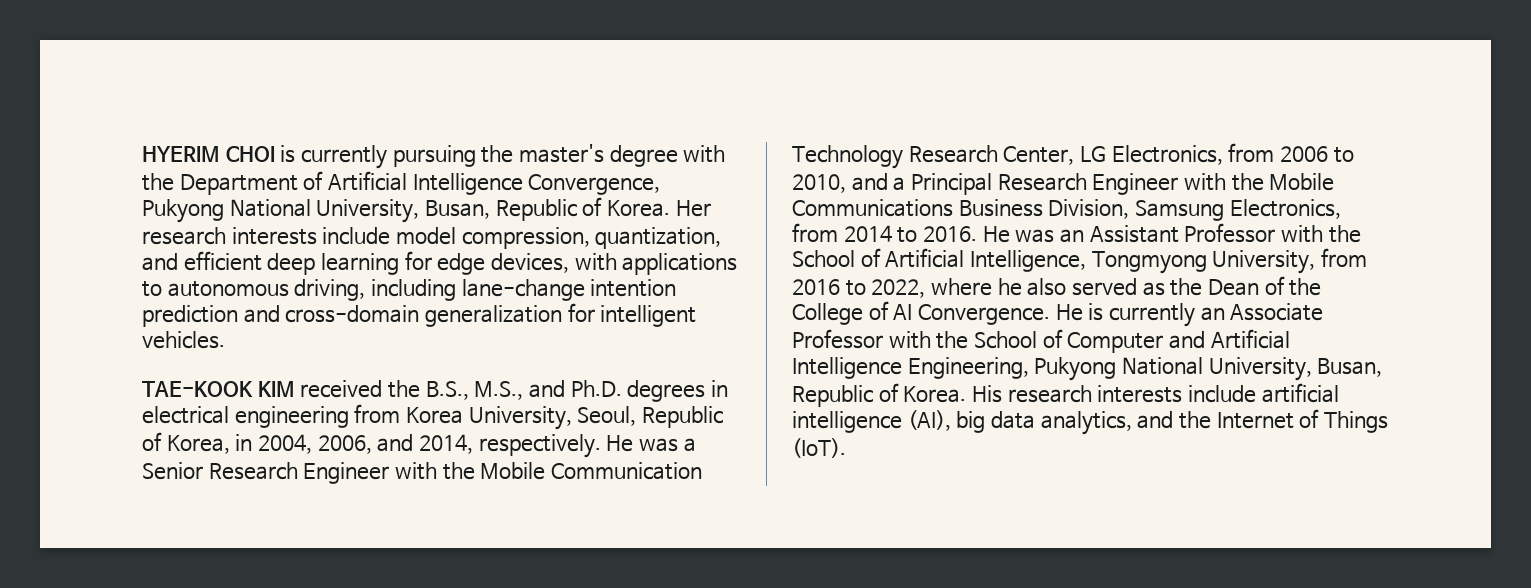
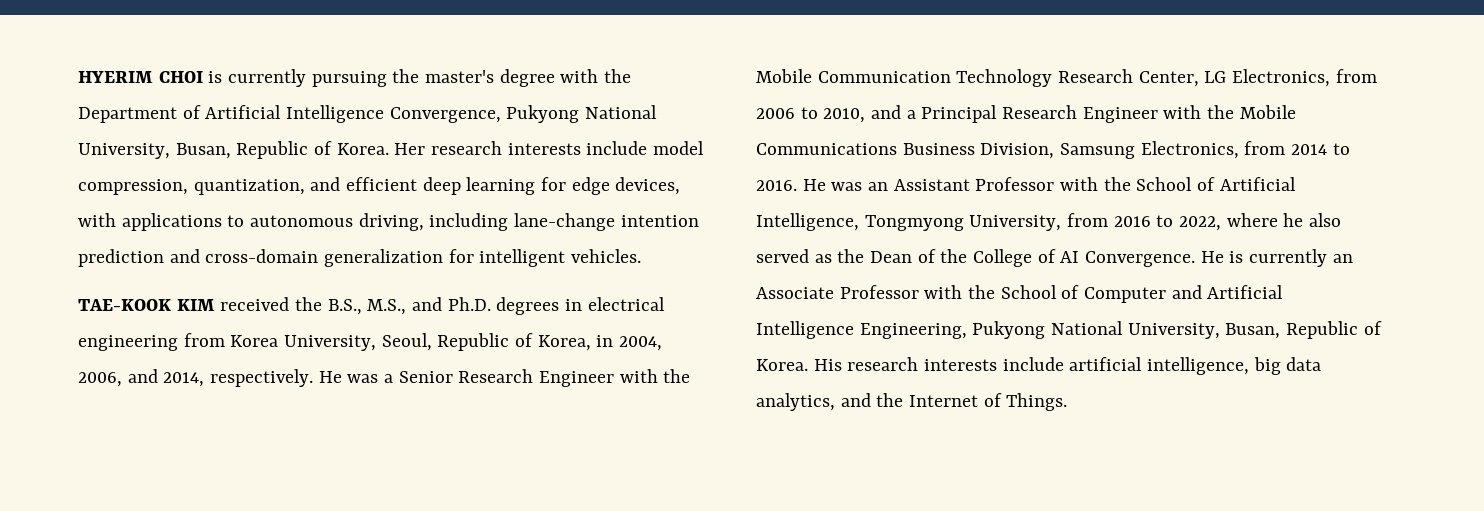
[792,410,951,433] intelligence (AI), -> [1147,357,1250,375] intelligence,
[1323,411,1388,433] [792,438,846,458] Things (IoT). -> [1006,393,1068,411] Things.

